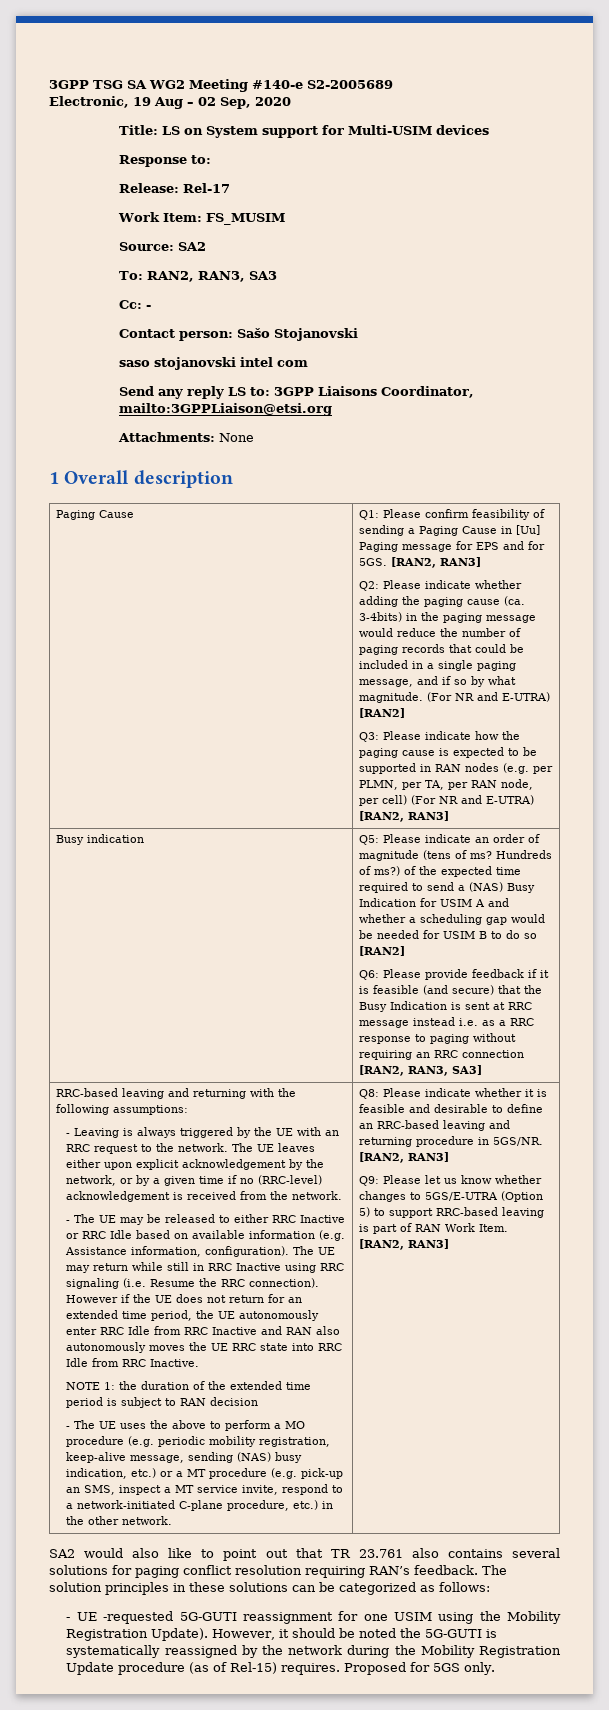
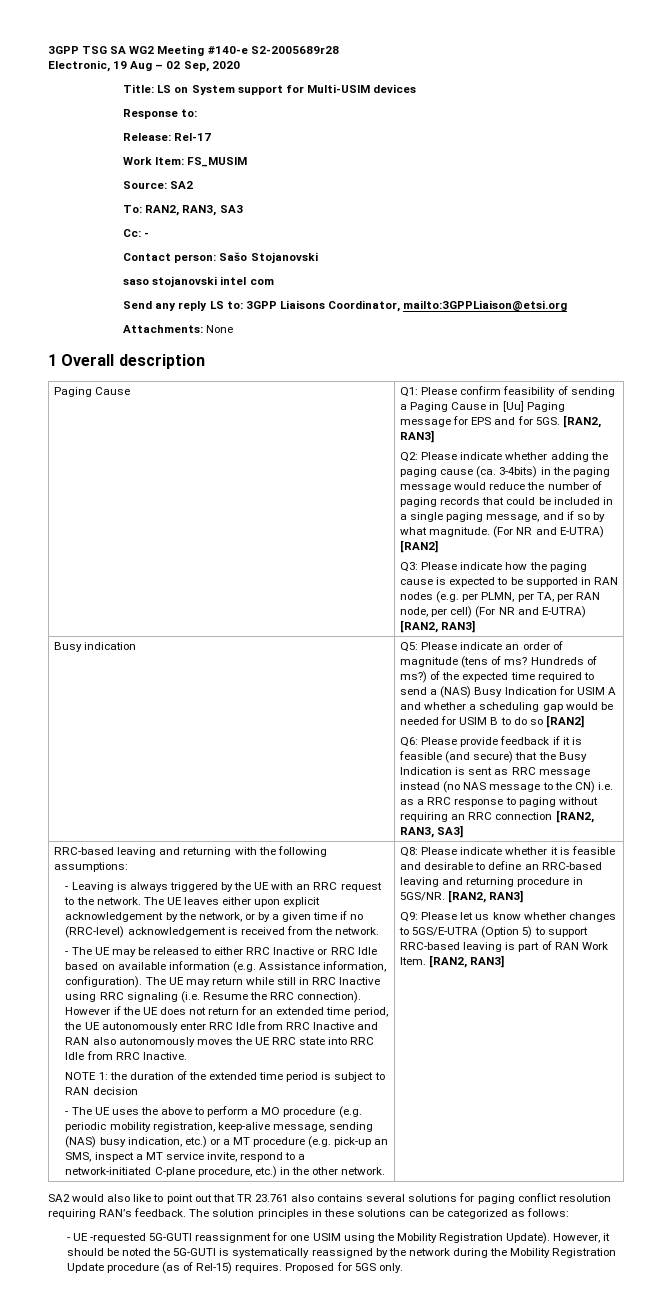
[307,80,393,89] S2-2005689 -> [250,46,339,54] S2-2005689r28
[492,1002,505,1010] at -> [494,769,509,775] as
(455, 1021) none -> [443,781,595,793] (no NAS message to the CN)

